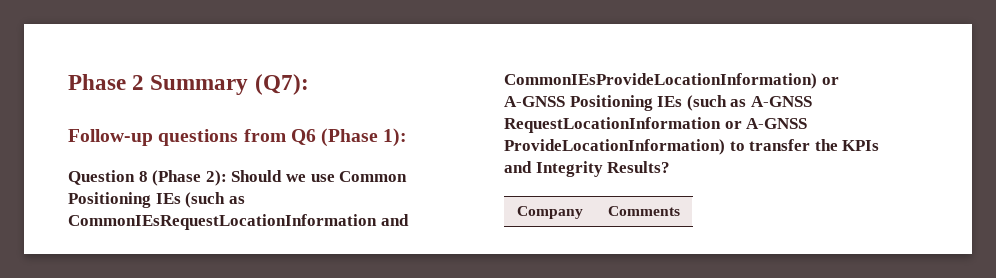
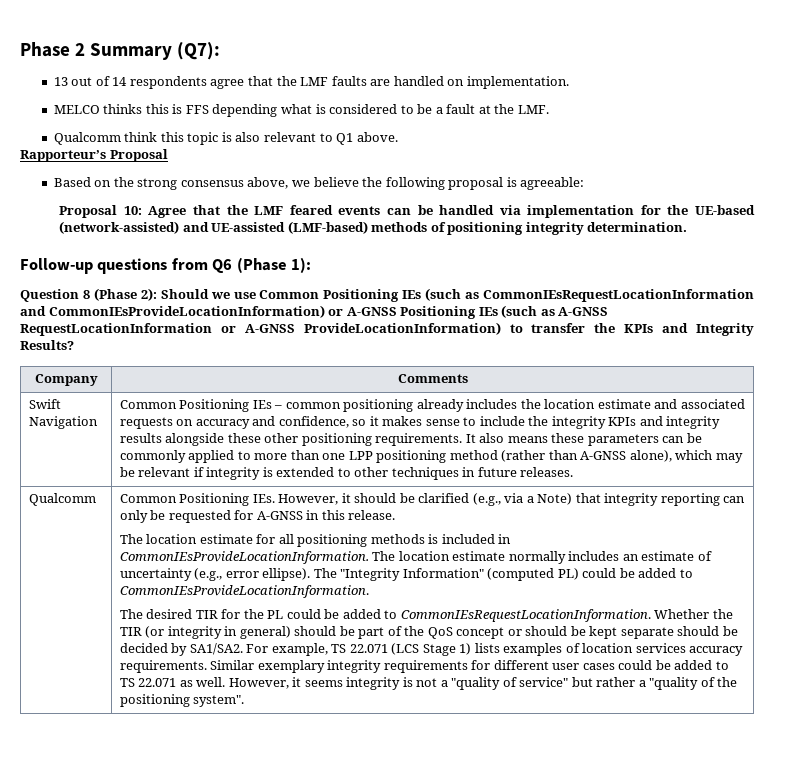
(309, 84) none -> [53,76,569,89] [53,104,549,117] [53,132,398,145] [20,149,168,162] [53,177,585,190] [59,205,755,218] [59,221,688,235] // 13 out of 14 respondents agree that the LMF faults are handled on implementation. // MELCO thinks this is FFS depending what is considered to be a fault at the LMF. // Qualcomm think this topic is also relevant to Q1 above. // Rapporteur’s Proposal // Based on the strong consensus above, we believe the following proposal is agreeable: // Proposal 10: Agree that the LMF feared events can be handled via implementation for the UE-based (network-assisted) and UE-assisted (LMF-based) methods of positioning integrity determination.
(680, 211) none -> [28,399,61,409] [28,416,98,429] [119,399,745,412] [119,416,721,429] [119,433,702,446] [119,450,743,463] [119,467,574,480] [28,493,96,506] [119,493,746,506] [119,510,396,523] [119,534,512,547] [119,551,712,564] [119,568,693,581] [119,585,369,598] [119,609,733,622] [119,626,738,639] [119,643,744,656] [119,660,729,673] [119,677,738,690] [119,694,245,707] // Swift Navigation | Common Positioning IEs – common positioning already includes the location estimate and associated requests on accuracy and confidence, so it makes sense to include the integrity KPIs and integrity results alongside these other positioning requirements. It also means these parameters can be commonly applied to more than one LPP positioning method (rather than A-GNSS alone), which may be relevant if integrity is extended to other techniques in future releases. // Qualcomm | Common Positioning IEs. However, it should be clarified (e.g., via a Note) that integrity reporting can only be requested for A-GNSS in this release. // The location estimate for all positioning methods is included in CommonIEsProvideLocationInformation. The location estimate normally includes an estimate of uncertainty (e.g., error ellipse). The "Integrity Information" (computed PL) could be added to CommonIEsProvideLocationInformation. // The desired TIR for the PL could be added to CommonIEsRequestLocationInformation. Whether the TIR (or integrity in general) should be part of the QoS concept or should be kept separate should be decided by SA1/SA2. For example, TS 22.071 (LCS Stage 1) lists examples of location services accuracy requirements. Similar exemplary integrity requirements for different user cases could be added to TS 22.071 as well. However, it seems integrity is not a "quality of service" but rather a "quality of the positioning system".

